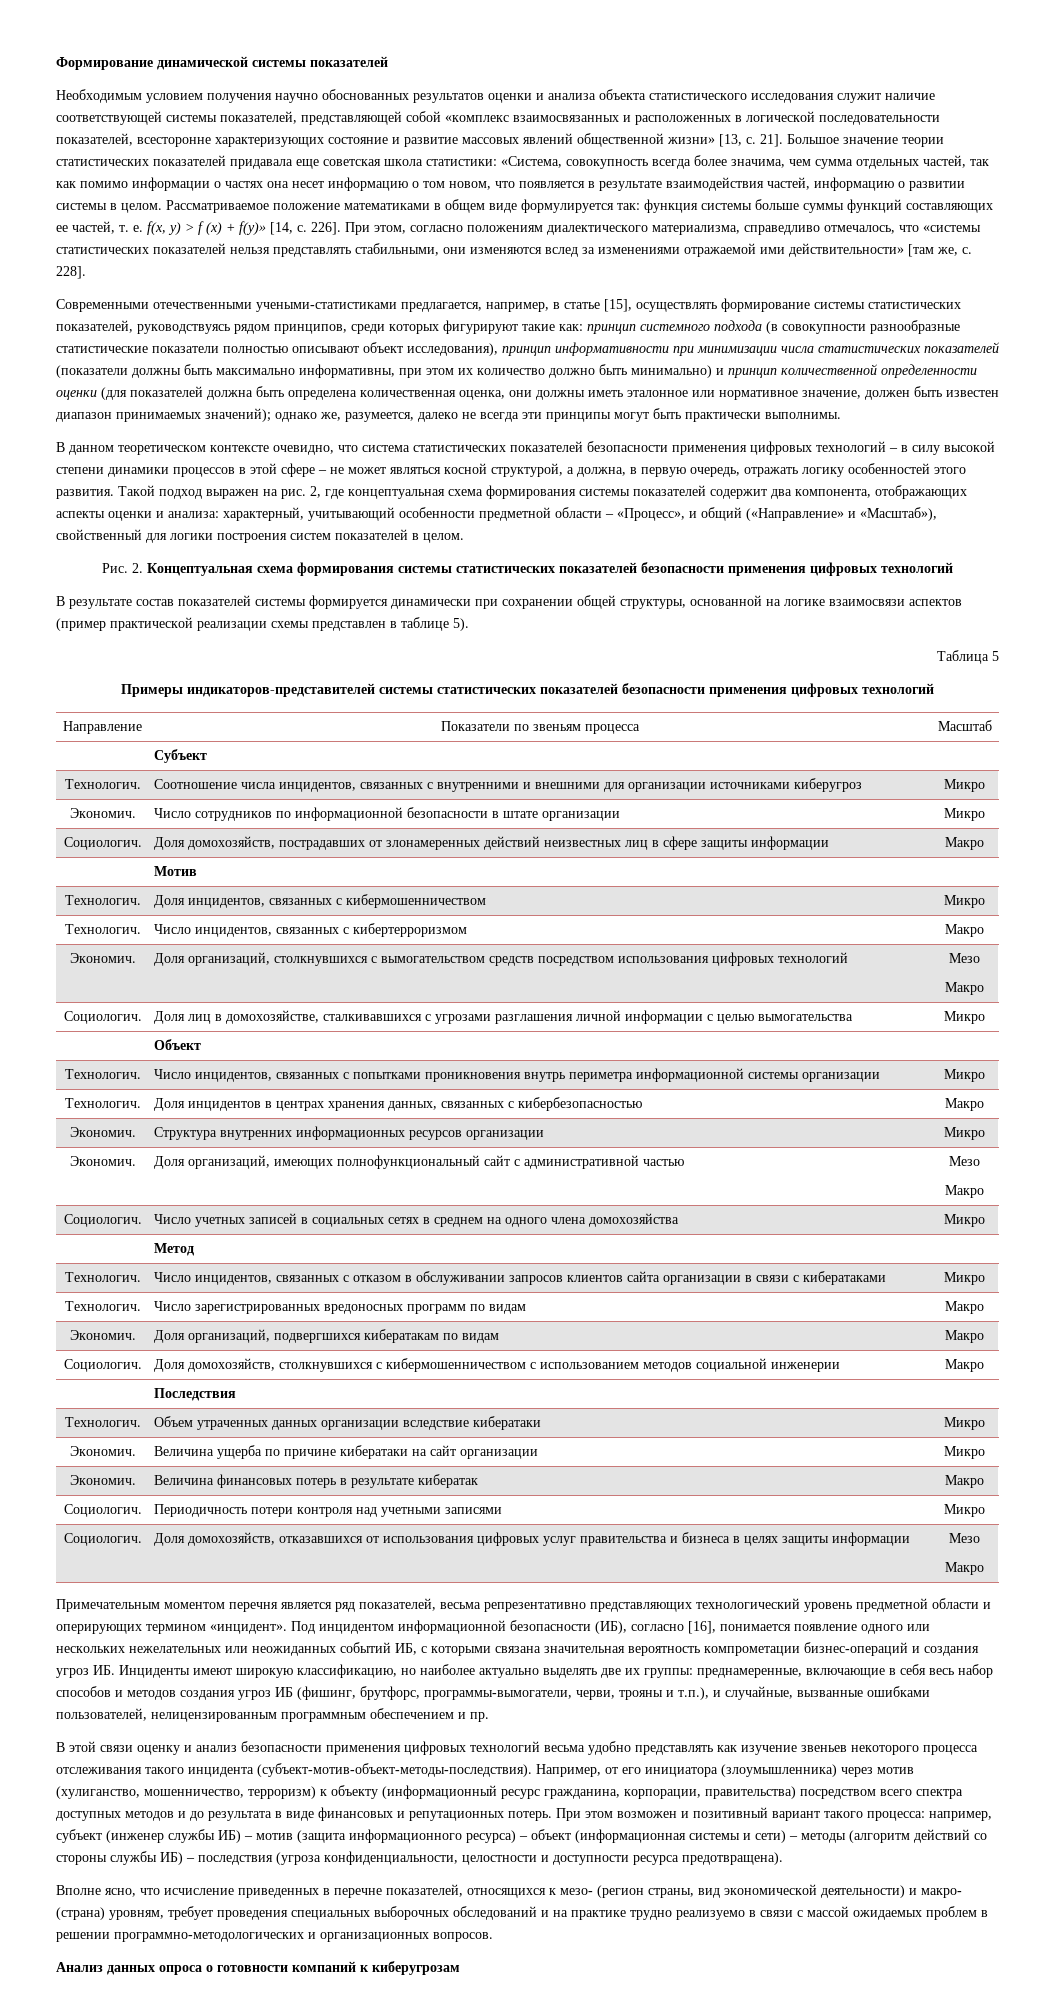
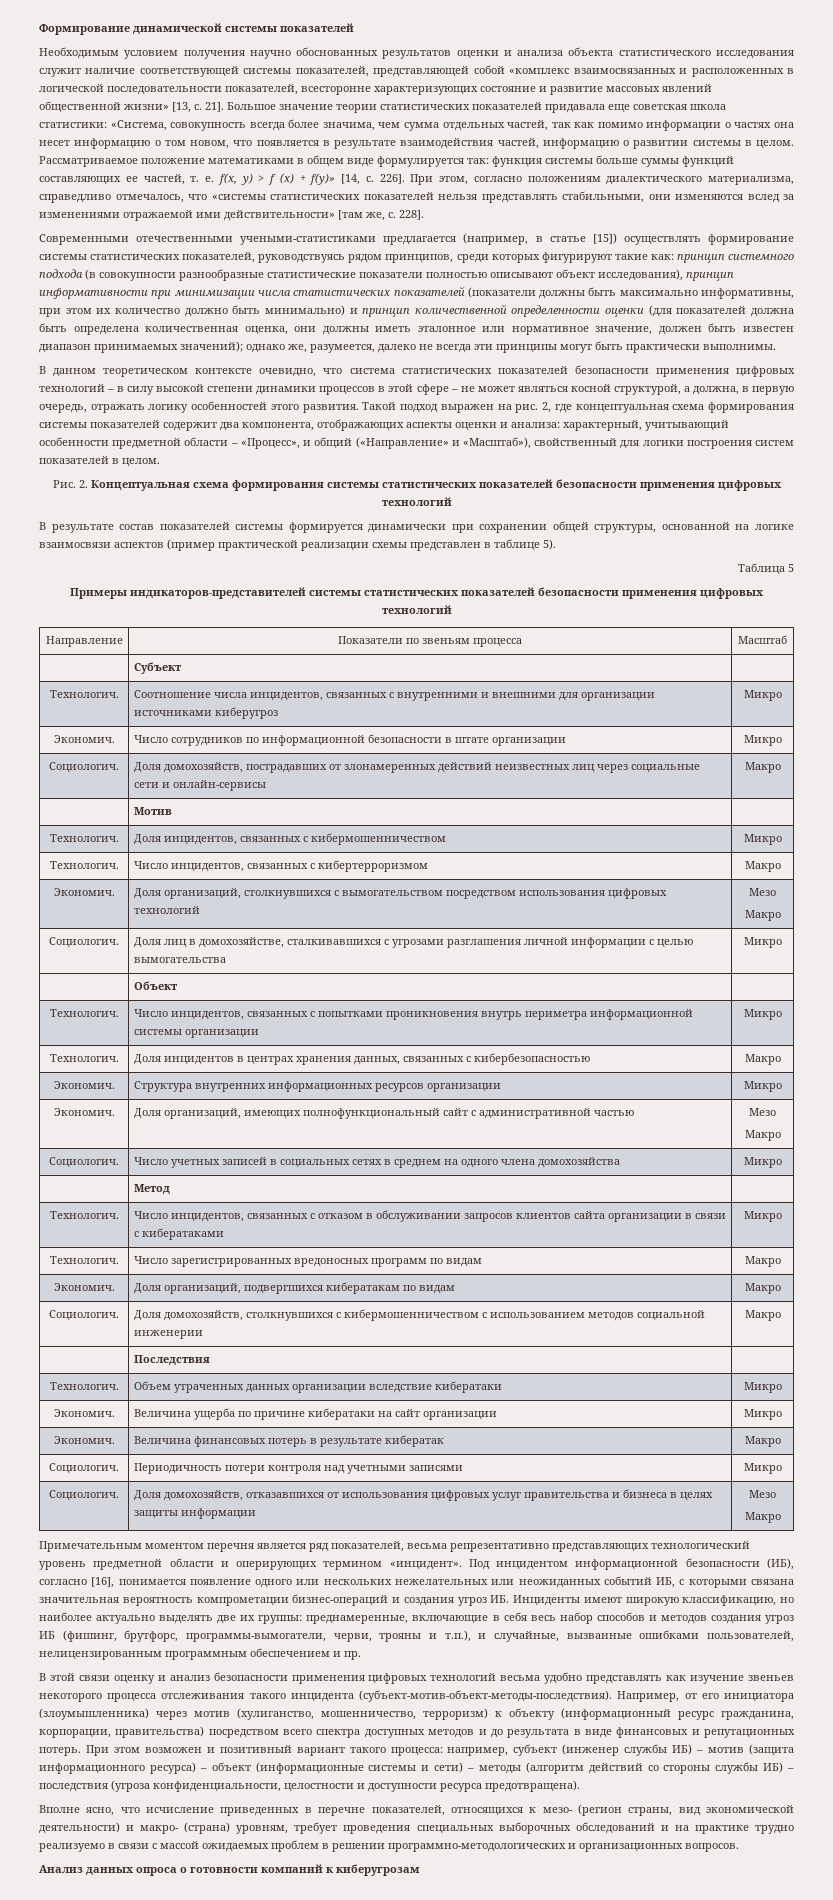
[401,302,549,312] предлагается, например, -> [383,233,529,245] предлагается (например,
[604,299,632,312] [15], -> [592,233,617,244] [15])
[652,836,830,850] в сфере защиты информации -> [596,764,700,773] [133,780,266,791] через социальные сети и онлайн-сервисы
[489,956,535,966] средств -> (443, 893) none
[575,1829,686,1843] (информационная -> [255,1762,364,1774] (информационные

